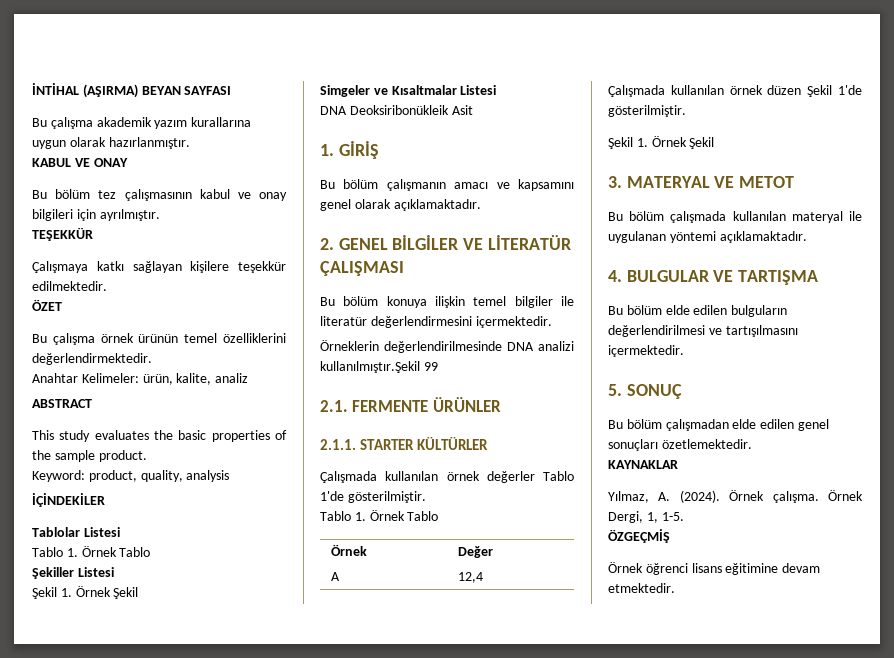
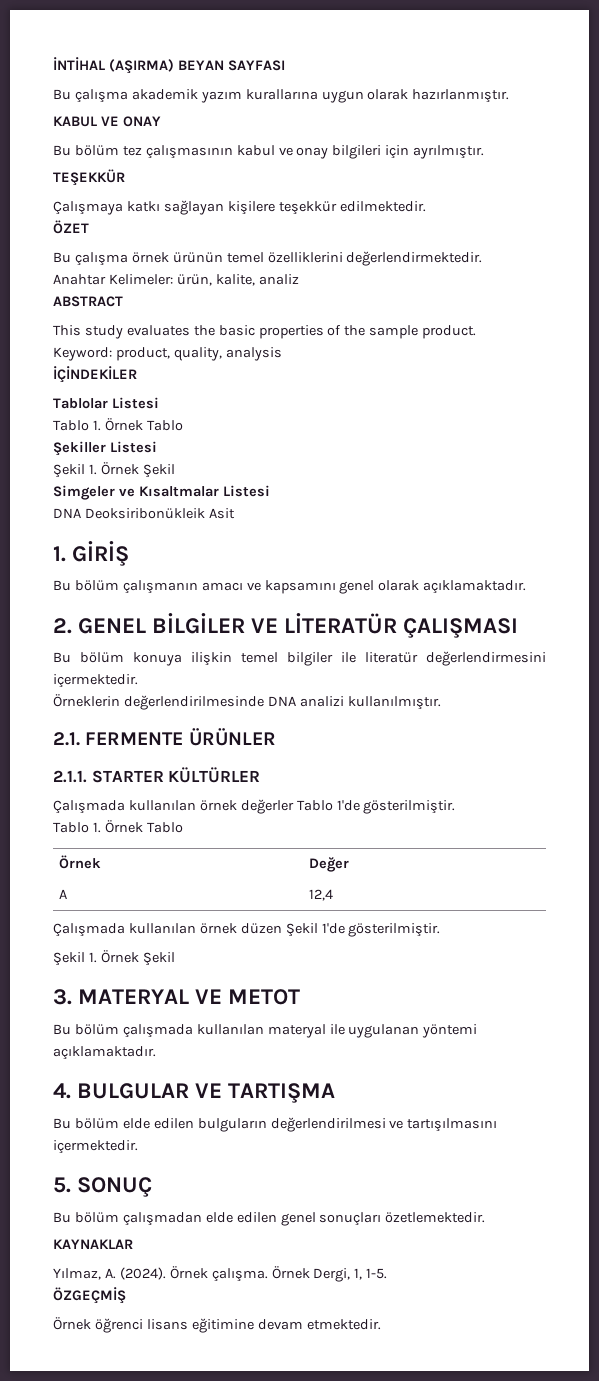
[320,361,438,373] kullanılmıştır.Şekil 99 -> [347,696,441,710] kullanılmıştır.

